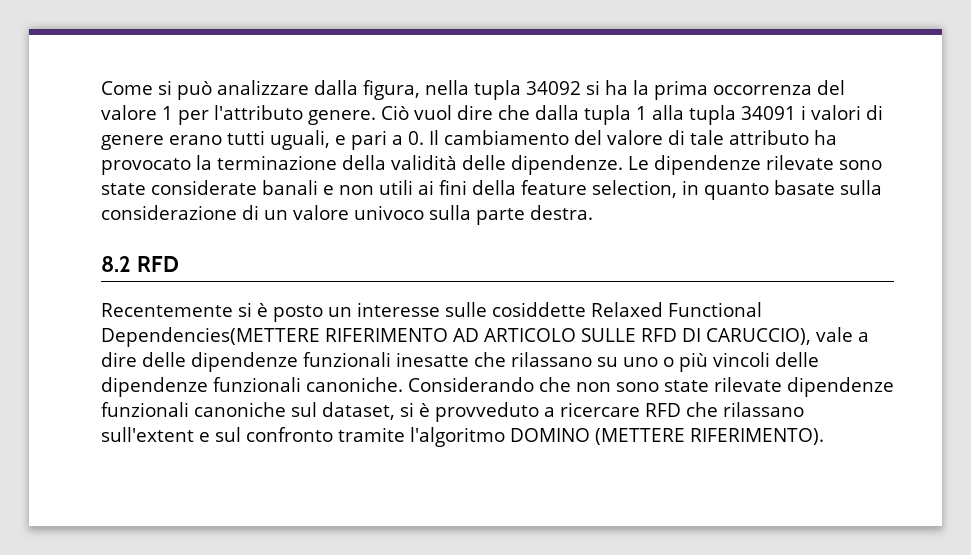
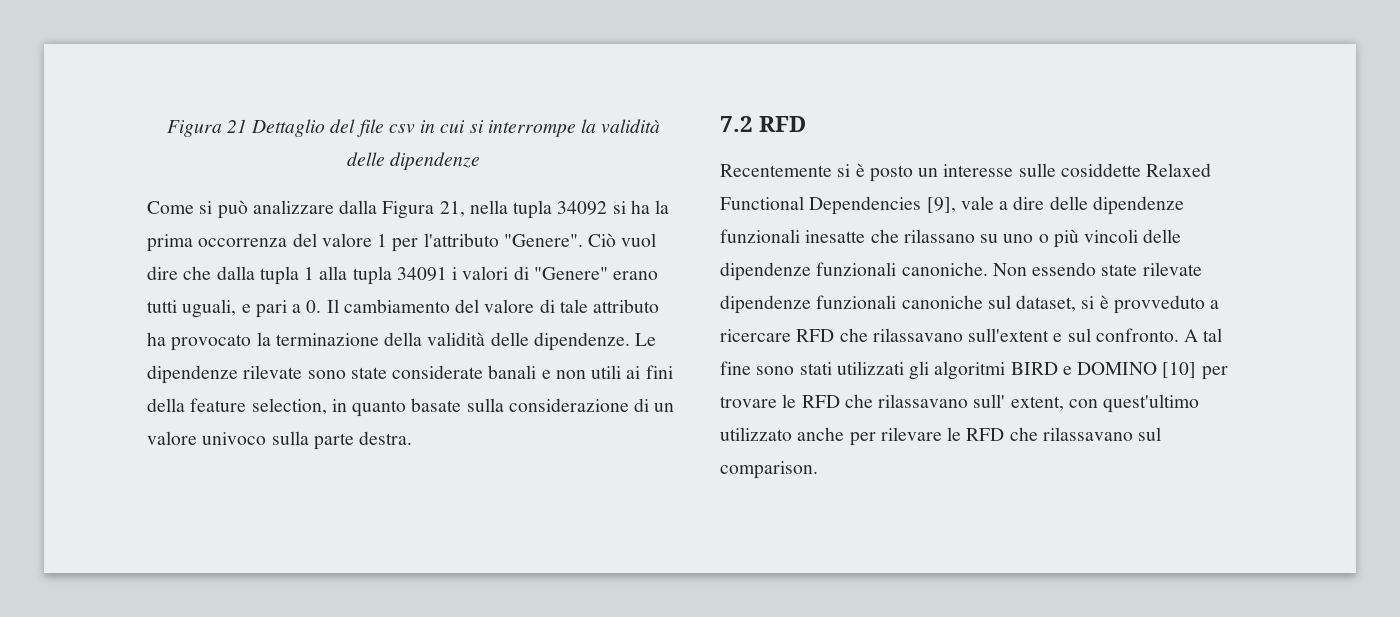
(101, 88) none -> [166,119,661,137] [346,152,481,170] Figura 21 Dettaglio del file csv in cui si interrompe la validità delle dipendenze //
[363,80,420,100] figura, -> [382,201,465,219] Figura 21,
[307,110,376,125] genere. -> [503,234,583,247] "Genere".
[101,135,164,150] genere -> [533,267,608,280] "Genere"
[101,256,131,272] 8.2 -> [720,116,753,132] 7.2
[101,327,811,347] Dependencies(METTERE RIFERIMENTO AD ARTICOLO SULLE RFD DI CARUCCIO), -> [809,196,956,215] Dependencies [9],
[408,377,659,392] Considerando che non sono -> [992,262,1097,276] Non essendo
[723,402,804,417] rilassano -> [872,328,963,342] rilassavano
[245,427,824,447] confronto tramite l'algoritmo DOMINO (METTERE RIFERIMENTO). -> [1095,328,1223,342] [720,361,1228,380] [720,394,1200,413] [720,427,1162,446] [720,461,818,479] confronto. A tal fine sono stati utilizzati gli algoritmi BIRD e DOMINO [10] per trovare le RFD che rilassavano sull' extent, con quest'ultimo utilizzato anche per rilevare le RFD che rilassavano sul comparison.

